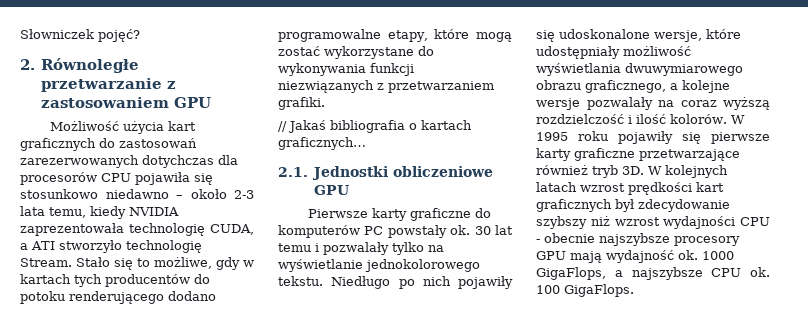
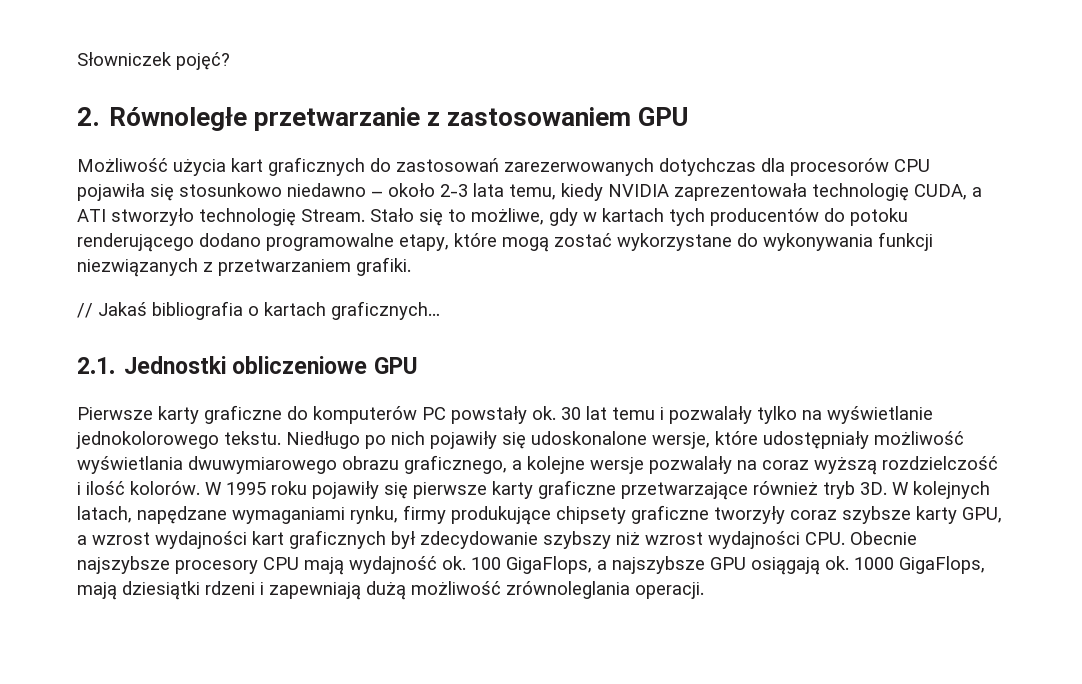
[536,182,692,195] latach wzrost prędkości -> [77,505,1002,525] [77,531,247,549] latach, napędzane wymaganiami rynku, firmy produkujące chipsety graficzne tworzyły coraz szybsze karty GPU, a wzrost wydajności
[740,217,770,226] [536,233,595,243] CPU - obecnie -> [805,531,917,545] CPU. Obecnie
[536,251,566,260] GPU -> [263,557,299,570] CPU
[702,251,734,260] 1000 -> [471,557,501,570] 100
[711,267,770,277] [536,284,634,297] CPU ok. 100 GigaFlops. -> [710,556,985,575] [77,581,704,600] GPU osiągają ok. 1000 GigaFlops, mają dziesiątki rdzeni i zapewniają dużą możliwość zrównoleglania operacji.

